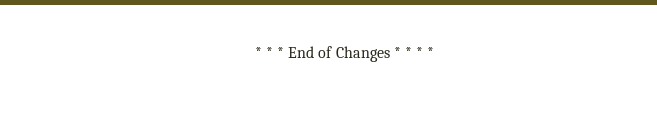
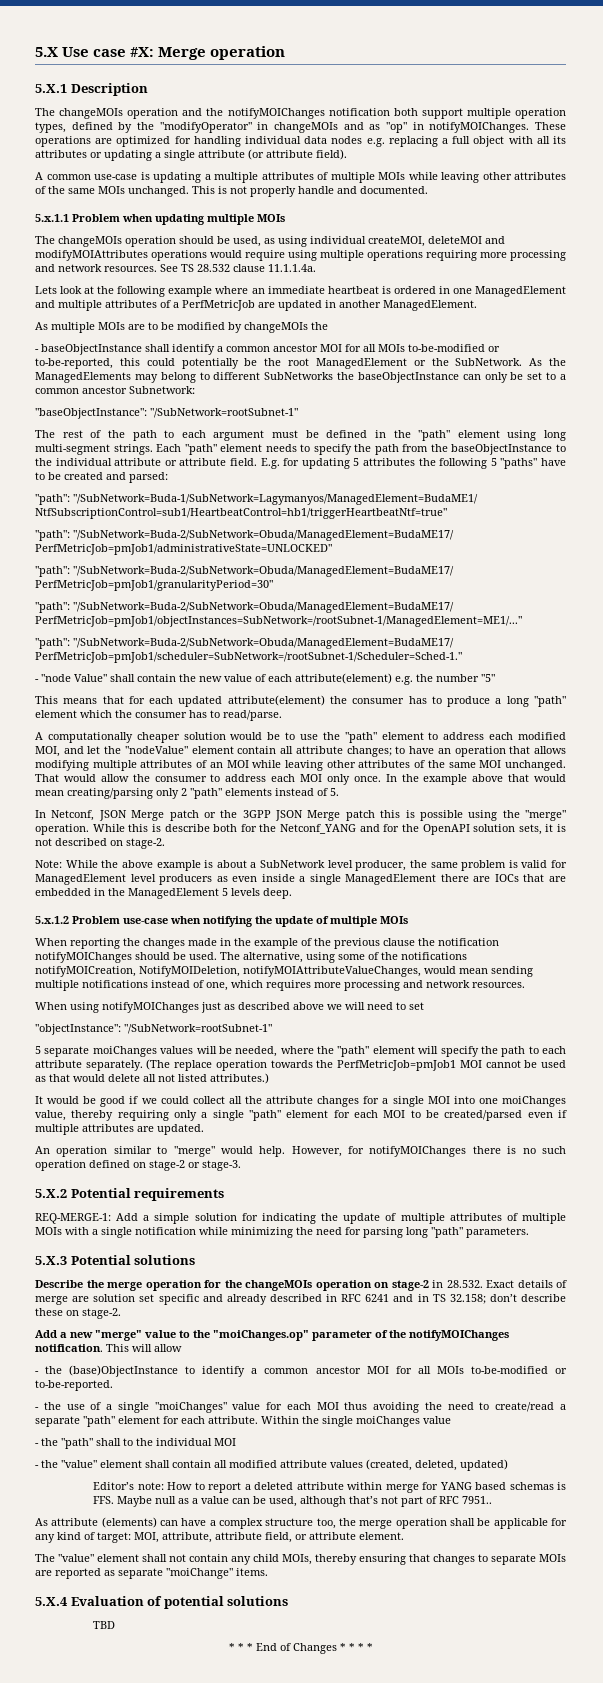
(254, 52) none -> [35,46,286,60] [35,83,148,96] [35,108,567,119] [35,122,567,133] [35,136,566,147] [35,149,347,161] [35,172,566,183] [35,186,428,197] [35,214,285,225] [35,236,505,247] [35,250,566,261] [35,264,316,272] [35,286,566,297] [35,300,477,311] [35,322,328,333] [35,344,500,355] [35,358,566,369] [35,372,566,383] [35,386,195,394] [35,408,298,419] [35,430,566,441] [35,444,567,455] [35,458,567,469] [35,472,168,483] [35,494,478,505] [35,508,447,519] [35,530,454,541] [35,544,332,555] [35,566,454,577] [35,580,273,591] [35,602,454,613] [35,616,522,627] [35,638,454,649] [35,652,462,663] [35,673,495,685] [35,695,566,707] [35,710,282,721] [35,732,566,743] [35,746,567,757] [35,760,567,771] [35,774,566,785] [35,788,339,799] [35,810,566,821] [35,824,566,835] [35,838,165,849] [35,860,567,871] [35,874,567,885] [35,888,292,899] [35,916,408,927] [35,938,499,949] [35,952,467,963] [35,966,533,977] [35,980,525,991] [35,1002,424,1013] [35,1024,272,1035] [35,1046,566,1057] [35,1059,567,1071] [35,1073,269,1084] [35,1096,566,1107] [35,1110,567,1121] [35,1124,204,1135] [35,1146,566,1157] [35,1160,241,1171] [35,1188,225,1201] [35,1213,566,1224] [35,1227,529,1238] [35,1255,196,1265] [35,1280,567,1291] [35,1294,566,1305] [35,1308,121,1319] [35,1330,509,1341] [35,1344,182,1352] [35,1365,568,1377] [35,1380,113,1391] [35,1402,566,1413] [35,1416,451,1427] [35,1438,236,1449] [35,1459,508,1471] [93,1482,566,1493] [93,1496,493,1507] [35,1517,567,1529] [35,1532,404,1543] [35,1554,566,1565] [35,1568,268,1579] [35,1596,289,1609] [93,1621,116,1629] 5.X Use case #X: Merge operation // 5.X.1 Description // The changeMOIs operation and the notifyMOIChanges notification both support multiple operation types, defined by the "modifyOperator" in changeMOIs and as "op" in notifyMOIChanges. These operations are optimized for handling individual data nodes e.g. replacing a full object with all its attributes or updating a single attribute (or attribute field). // A common use-case is updating a multiple attributes of multiple MOIs while leaving other attributes of the same MOIs unchanged. This is not properly handle and documented. // 5.x.1.1 Problem when updating multiple MOIs // The changeMOIs operation should be used, as using individual createMOI, deleteMOI and modifyMOIAttributes operations would require using multiple operations requiring more processing and network resources. See TS 28.532 clause 11.1.1.4a. // Lets look at the following example where an immediate heartbeat is ordered in one ManagedElement and multiple attributes of a PerfMetricJob are updated in another ManagedElement. // As multiple MOIs are to be modified by changeMOIs the // - baseObjectInstance shall identify a common ancestor MOI for all MOIs to-be-modified or to-be-reported, this could potentially be the root ManagedElement or the SubNetwork. As the ManagedElements may belong to different SubNetworks the baseObjectInstance can only be set to a common ancestor Subnetwork: // "baseObjectInstance": "/SubNetwork=rootSubnet-1" // The rest of the path to each argument must be defined in the "path" element using long multi-segment strings. Each "path" element needs to specify the path from the baseObjectInstance to the individual attribute or attribute field. E.g. for updating 5 attributes the following 5 "paths" have to be created and parsed: // "path": "/SubNetwork=Buda-1/SubNetwork=Lagymanyos/ManagedElement=BudaME1/ NtfSubscriptionControl=sub1/HeartbeatControl=hb1/triggerHeartbeatNtf=true" // "path": "/SubNetwork=Buda-2/SubNetwork=Obuda/ManagedElement=BudaME17/ PerfMetricJob=pmJob1/administrativeState=UNLOCKED" // "path": "/SubNetwork=Buda-2/SubNetwork=Obuda/ManagedElement=BudaME17/ PerfMetricJob=pmJob1/granularityPeriod=30" // "path": "/SubNetwork=Buda-2/SubNetwork=Obuda/ManagedElement=BudaME17/ PerfMetricJob=pmJob1/objectInstances=SubNetwork=/rootSubnet-1/ManagedElement=ME1/..." // "path": "/SubNetwork=Buda-2/SubNetwork=Obuda/ManagedElement=BudaME17/ PerfMetricJob=pmJob1/scheduler=SubNetwork=/rootSubnet-1/Scheduler=Sched-1." // - "node Value" shall contain the new value of each attribute(element) e.g. the number "5" // This means that for each updated attribute(element) the consumer has to produce a long "path" element which the consumer has to read/parse. // A computationally cheaper solution would be to use the "path" element to address each modified MOI, and let the "nodeValue" element contain all attribute changes; to have an operation that allows modifying multiple attributes of an MOI while leaving other attributes of the same MOI unchanged. That would allow the consumer to address each MOI only once. In the example above that would mean creating/parsing only 2 "path" elements instead of 5. // In Netconf, JSON Merge patch or the 3GPP JSON Merge patch this is possible using the "merge" operation. While this is describe both for the Netconf_YANG and for the OpenAPI solution sets, it is not described on stage-2. // Note: While the above example is about a SubNetwork level producer, the same problem is valid for ManagedElement level producers as even inside a single ManagedElement there are IOCs that are embedded in the ManagedElement 5 levels deep. // 5.x.1.2 Problem use-case when notifying the update of multiple MOIs // When reporting the changes made in the example of the previous clause the notification notifyMOIChanges should be used. The alternative, using some of the notifications notifyMOICreation, NotifyMOIDeletion, notifyMOIAttributeValueChanges, would mean sending multiple notifications instead of one, which requires more processing and network resources. // When using notifyMOIChanges just as described above we will need to set // "objectInstance": "/SubNetwork=rootSubnet-1" // 5 separate moiChanges values will be needed, where the "path" element will specify the path to each attribute separately. (The replace operation towards the PerfMetricJob=pmJob1 MOI cannot be used as that would delete all not listed attributes.) // It would be good if we could collect all the attribute changes for a single MOI into one moiChanges value, thereby requiring only a single "path" element for each MOI to be created/parsed even if multiple attributes are updated. // An operation similar to "merge" would help. However, for notifyMOIChanges there is no such operation defined on stage-2 or stage-3. // 5.X.2 Potential requirements // REQ-MERGE-1: Add a simple solution for indicating the update of multiple attributes of multiple MOIs with a single notification while minimizing the need for parsing long "path" parameters. // 5.X.3 Potential solutions // Describe the merge operation for the changeMOIs operation on stage-2 in 28.532. Exact details of merge are solution set specific and already described in RFC 6241 and in TS 32.158; don’t describe these on stage-2. // Add a new "merge" value to the "moiChanges.op" parameter of the notifyMOIChanges notification. This will allow // - the (base)ObjectInstance to identify a common ancestor MOI for all MOIs to-be-modified or to-be-reported. // - the use of a single "moiChanges" value for each MOI thus avoiding the need to create/read a separate "path" element for each attribute. Within the single moiChanges value // - the "path" shall to the individual MOI // - the "value" element shall contain all modified attribute values (created, deleted, updated) // Editor’s note: How to report a deleted attribute within merge for YANG based schemas is FFS. Maybe null as a value can be used, although that’s not part of RFC 7951.. // As attribute (elements) can have a complex structure too, the merge operation shall be applicable for any kind of target: MOI, attribute, attribute field, or attribute element. // The "value" element shall not contain any child MOIs, thereby ensuring that changes to separate MOIs are reported as separate "moiChange" items. // 5.X.4 Evaluation of potential solutions // TBD //

